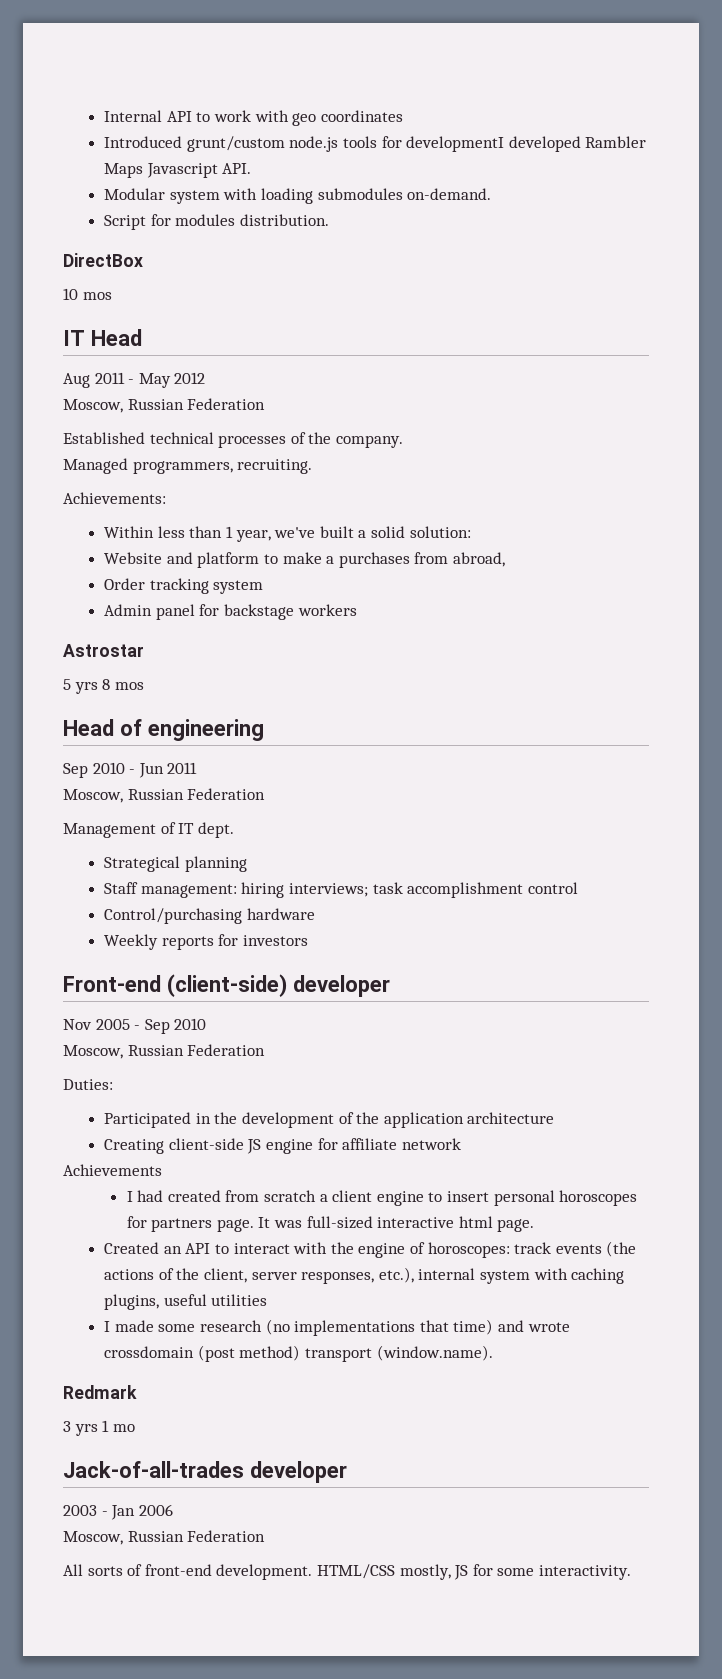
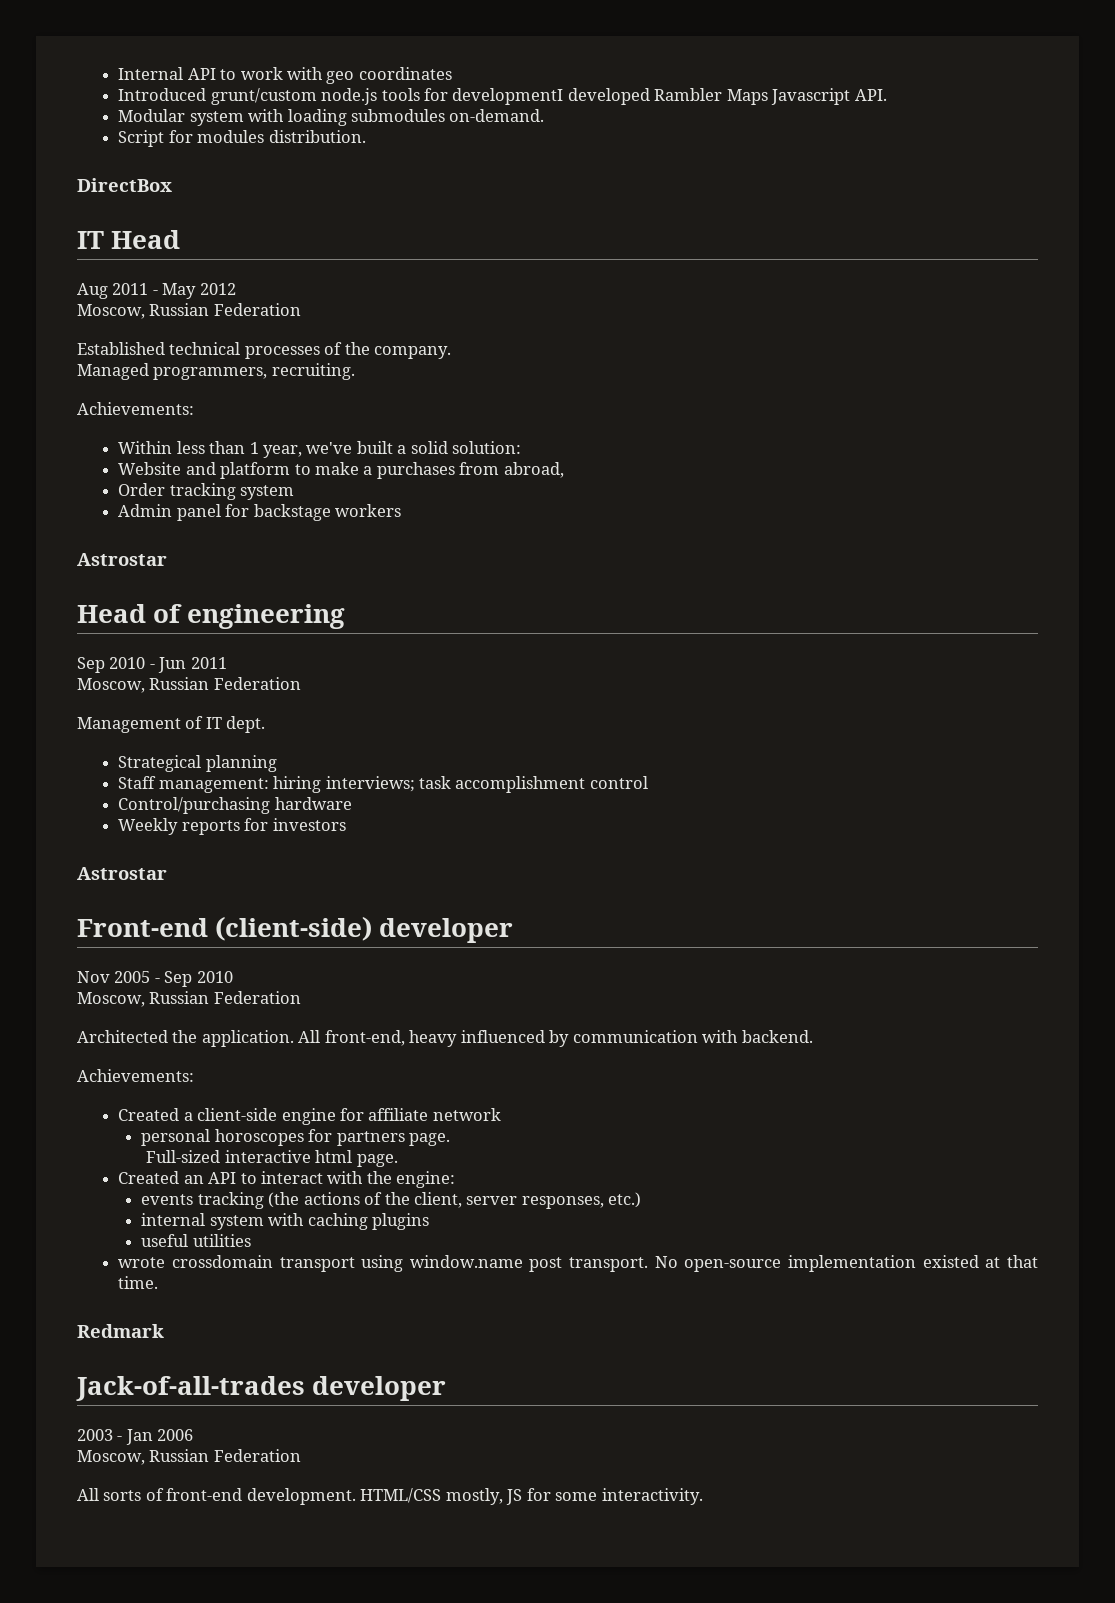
[63,288,112,300] // 10 mos -> (172, 185) none
[63,679,144,694] // 5 yrs 8 mos -> (167, 559) none
(308, 940) none -> [77,867,167,880] // Astrostar
[63,1079,113,1090] [104,1112,555,1128] [104,1138,461,1154] [63,1164,162,1176] [126,1190,490,1206] Duties: // Participated in the development of the application architecture // Creating client-side JS engine for affiliate network // Achievements // I had created from scratch a client engine to insert -> [77,1030,813,1047] [77,1069,194,1082] [118,1108,501,1125] Architected the application. All front-end, heavy influenced by communication with backend. // Achievements: // Created a client-side engine for affiliate network //
[258,1216,373,1229] It was full-sized -> [146,1150,221,1163] // Full-sized
[358,1242,602,1258] engine of horoscopes: track events -> [396,1171,456,1188] [141,1192,264,1209] engine: // events tracking
[378,1267,414,1283] etc.), -> [608,1192,642,1208] etc.) //
[104,1294,160,1310] plugins, -> [372,1213,430,1230] plugins //
[104,1319,570,1336] [104,1345,493,1362] [63,1385,137,1399] [63,1420,135,1436] I made some research (no implementations that time) and wrote crossdomain (post method) transport (window.name). // Redmark // 3 yrs 1 mo -> [118,1255,1038,1272] [118,1276,159,1289] [77,1324,164,1338] wrote crossdomain transport using window.name post transport. No open-source implementation existed at that time. // Redmark

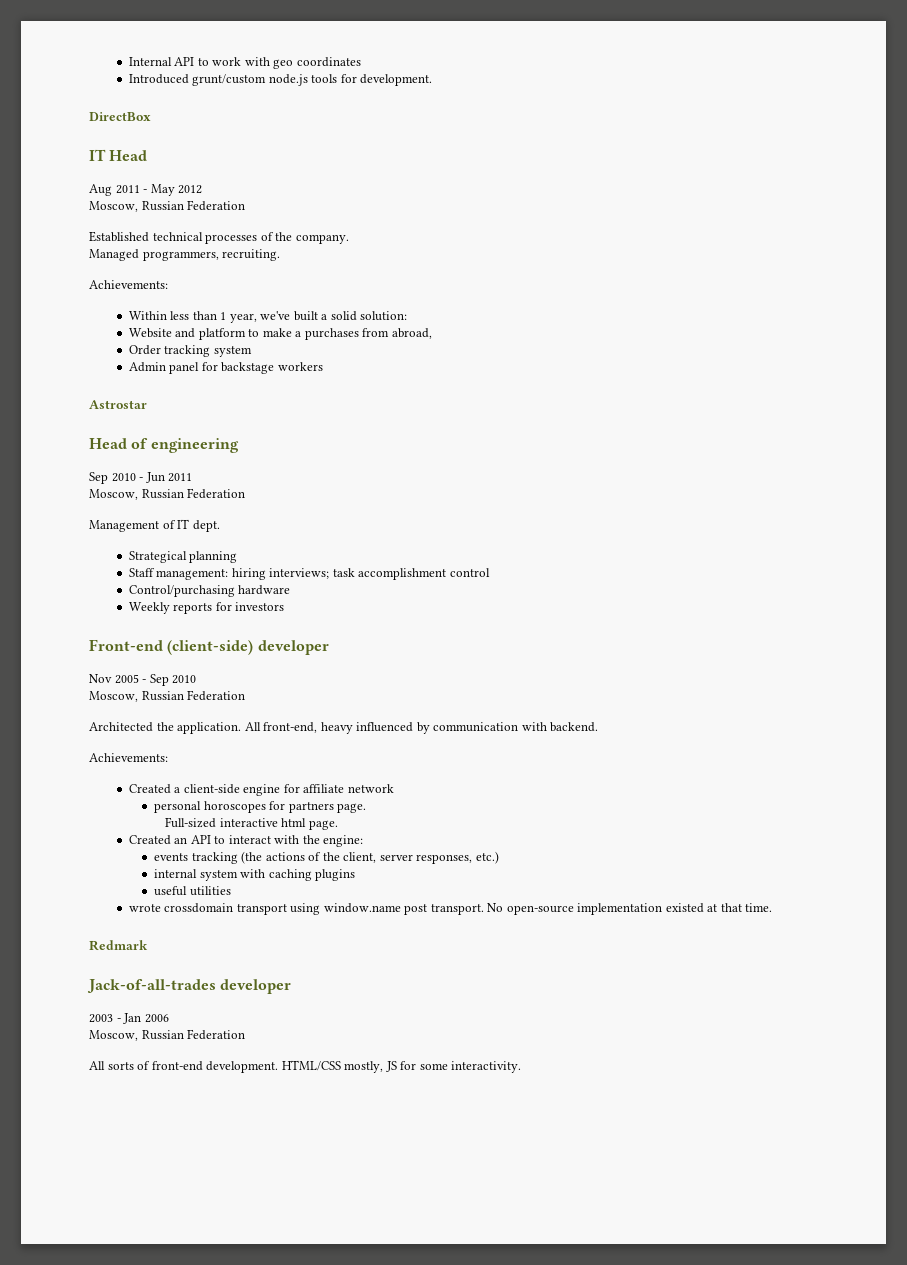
[452,88,887,105] [118,109,545,126] [118,130,366,147] developmentI developed Rambler Maps Javascript API. // Modular system with loading submodules on-demand. // Script for modules distribution. -> [360,74,433,86] development.
[77,867,167,880] // Astrostar -> (285, 606) none

